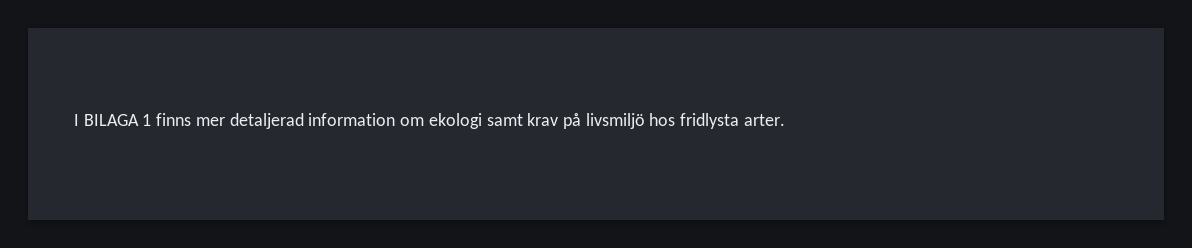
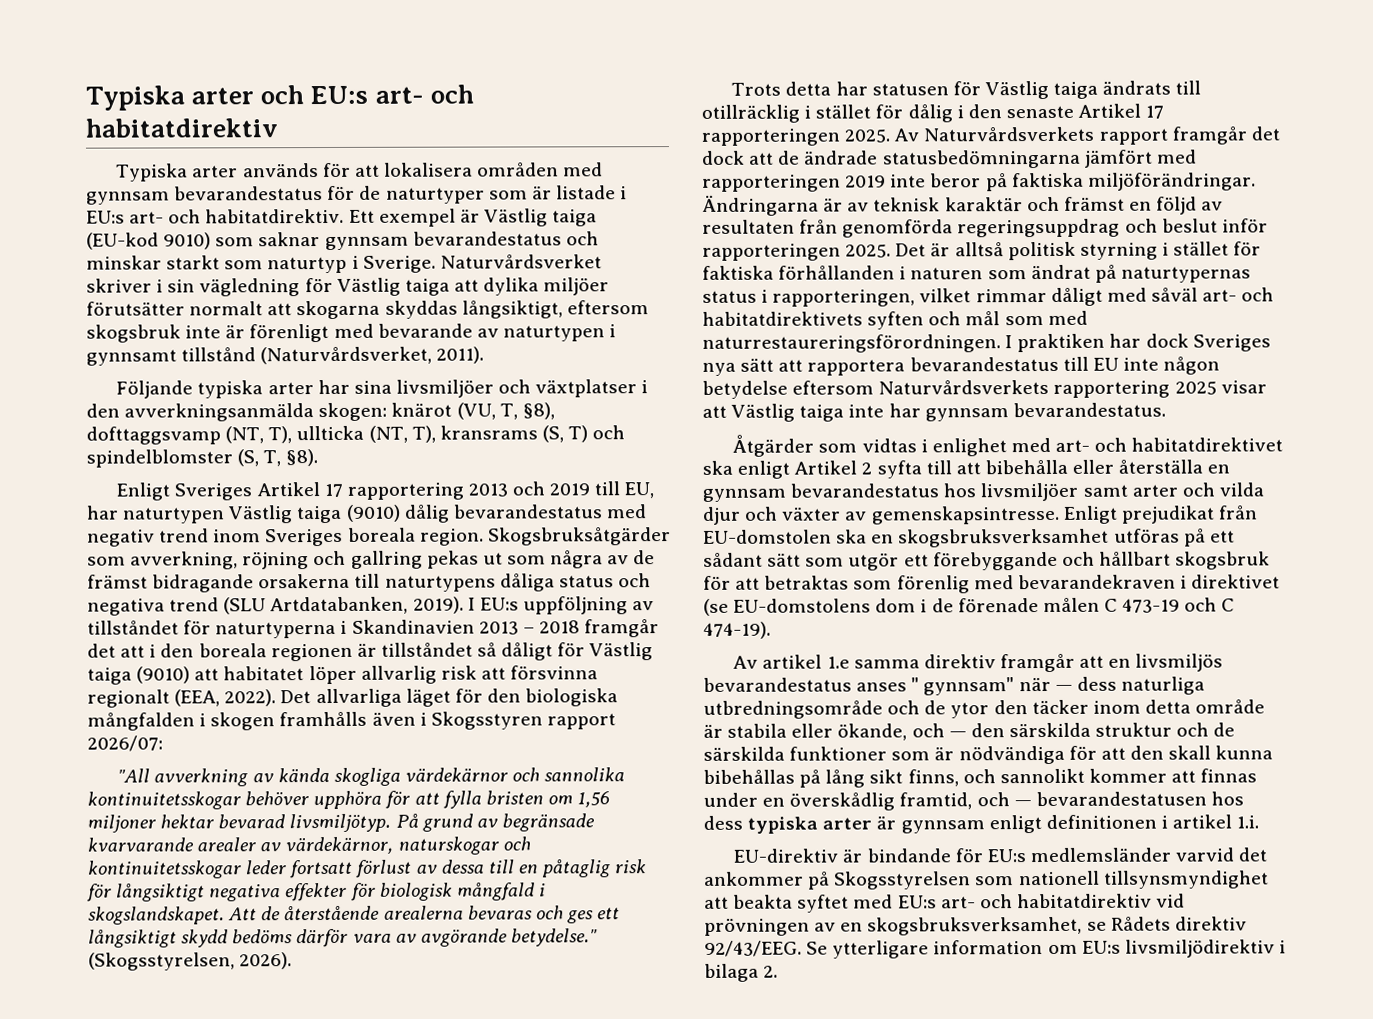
[74,113,785,129] I BILAGA 1 finns mer detaljerad information om ekologi samt krav på livsmiljö hos fridlysta arter. -> [85,84,474,111] [85,118,278,138] [116,162,604,182] [86,185,628,205] [86,208,598,227] [86,231,599,251] [86,254,602,274] [86,277,610,297] [86,300,649,320] [86,323,617,343] [86,346,485,366] [116,379,649,399] [86,402,555,422] [86,425,626,445] [86,449,319,468] [116,481,655,501] [86,504,647,524] [87,527,671,547] [87,550,656,570] [87,573,651,593] [87,596,655,616] [87,619,660,639] [87,642,654,662] [87,665,599,685] [87,688,619,708] [87,711,616,731] [87,735,163,752] [117,767,626,787] [87,790,611,810] [87,813,595,833] [87,836,531,855] [87,859,648,879] [87,882,546,902] [88,905,621,925] [88,928,598,948] [88,952,293,971] [731,80,1202,100] [701,103,1165,123] [701,126,1280,146] [701,149,1197,169] [702,172,1256,192] [702,194,1224,216] [702,218,1268,238] [702,241,1262,261] [702,264,1251,283] [702,287,1275,307] [702,310,1088,330] [702,333,1271,353] [702,356,1221,376] [702,379,1267,399] [702,402,1166,422] [732,434,1284,457] [702,459,1231,479] [702,482,1264,502] [702,505,1258,525] [703,528,1235,548] [703,551,1271,571] [703,574,1281,594] [703,597,1236,616] [703,621,771,639] [733,653,1224,673] [703,676,1205,696] [703,699,1266,719] [703,722,1236,741] [703,745,1274,765] [703,768,1258,788] [703,791,1244,811] [703,814,1260,834] [733,847,1268,863] [704,870,1269,890] [704,893,1186,913] [704,916,1247,936] [704,939,1286,959] [704,963,779,982] Typiska arter och EU:s art- och habitatdirektiv // Typiska arter används för att lokalisera områden med gynnsam bevarandestatus för de naturtyper som är listade i EU:s art- och habitatdirektiv. Ett exempel är Västlig taiga (EU-kod 9010) som saknar gynnsam bevarandestatus och minskar starkt som naturtyp i Sverige. Naturvårdsverket skriver i sin vägledning för Västlig taiga att dylika miljöer förutsätter normalt att skogarna skyddas långsiktigt, eftersom skogsbruk inte är förenligt med bevarande av naturtypen i gynnsamt tillstånd (Naturvårdsverket, 2011). // Följande typiska arter har sina livsmiljöer och växtplatser i den avverkningsanmälda skogen: knärot (VU, T, §8), dofttaggsvamp (NT, T), ullticka (NT, T), kransrams (S, T) och spindelblomster (S, T, §8). // Enligt Sveriges Artikel 17 rapportering 2013 och 2019 till EU, har naturtypen Västlig taiga (9010) dålig bevarandestatus med negativ trend inom Sveriges boreala region. Skogsbruksåtgärder som avverkning, röjning och gallring pekas ut som några av de främst bidragande orsakerna till naturtypens dåliga status och negativa trend (SLU Artdatabanken, 2019). I EU:s uppföljning av tillståndet för naturtyperna i Skandinavien 2013 – 2018 framgår det att i den boreala regionen är tillståndet så dåligt för Västlig taiga (9010) att habitatet löper allvarlig risk att försvinna regionalt (EEA, 2022). Det allvarliga läget för den biologiska mångfalden i skogen framhålls även i Skogsstyren rapport 2026/07: // "All avverkning av kända skogliga värdekärnor och sannolika kontinuitetsskogar behöver upphöra för att fylla bristen om 1,56 miljoner hektar bevarad livsmiljötyp. På grund av begränsade kvarvarande arealer av värdekärnor, naturskogar och kontinuitetsskogar leder fortsatt förlust av dessa till en påtaglig risk för långsiktigt negativa effekter för biologisk mångfald i skogslandskapet. Att de återstående arealerna bevaras och ges ett långsiktigt skydd bedöms därför vara av avgörande betydelse." (Skogsstyrelsen, 2026). // Trots detta har statusen för Västlig taiga ändrats till otillräcklig i stället för dålig i den senaste Artikel 17 rapporteringen 2025. Av Naturvårdsverkets rapport framgår det dock att de ändrade statusbedömningarna jämfört med rapporteringen 2019 inte beror på faktiska miljöförändringar. Ändringarna är av teknisk karaktär och främst en följd av resultaten från genomförda regeringsuppdrag och beslut inför rapporteringen 2025. Det är alltså politisk styrning i stället för faktiska förhållanden i naturen som ändrat på naturtypernas status i rapporteringen, vilket rimmar dåligt med såväl art- och habitatdirektivets syften och mål som med naturrestaureringsförordningen. I praktiken har dock Sveriges nya sätt att rapportera bevarandestatus till EU inte någon betydelse eftersom Naturvårdsverkets rapportering 2025 visar att Västlig taiga inte har gynnsam bevarandestatus. // Åtgärder som vidtas i enlighet med art- och habitatdirektivet ska enligt Artikel 2 syfta till att bibehålla eller återställa en gynnsam bevarandestatus hos livsmiljöer samt arter och vilda djur och växter av gemenskapsintresse. Enligt prejudikat från EU-domstolen ska en skogsbruksverksamhet utföras på ett sådant sätt som utgör ett förebyggande och hållbart skogsbruk för att betraktas som förenlig med bevarandekraven i direktivet (se EU-domstolens dom i de förenade målen C 473-19 och C 474-19). // Av artikel 1.e samma direktiv framgår att en livsmiljös bevarandestatus anses " gynnsam" när — dess naturliga utbredningsområde och de ytor den täcker inom detta område är stabila eller ökande, och — den särskilda struktur och de särskilda funktioner som är nödvändiga för att den skall kunna bibehållas på lång sikt finns, och sannolikt kommer att finnas under en överskådlig framtid, och — bevarandestatusen hos dess typiska arter är gynnsam enligt definitionen i artikel 1.i. // EU-direktiv är bindande för EU:s medlemsländer varvid det ankommer på Skogsstyrelsen som nationell tillsynsmyndighet att beakta syftet med EU:s art- och habitatdirektiv vid prövningen av en skogsbruksverksamhet, se Rådets direktiv 92/43/EEG. Se ytterligare information om EU:s livsmiljödirektiv i bilaga 2.

